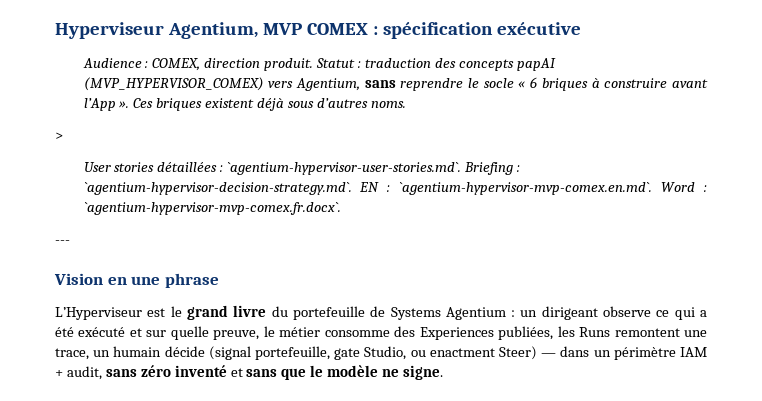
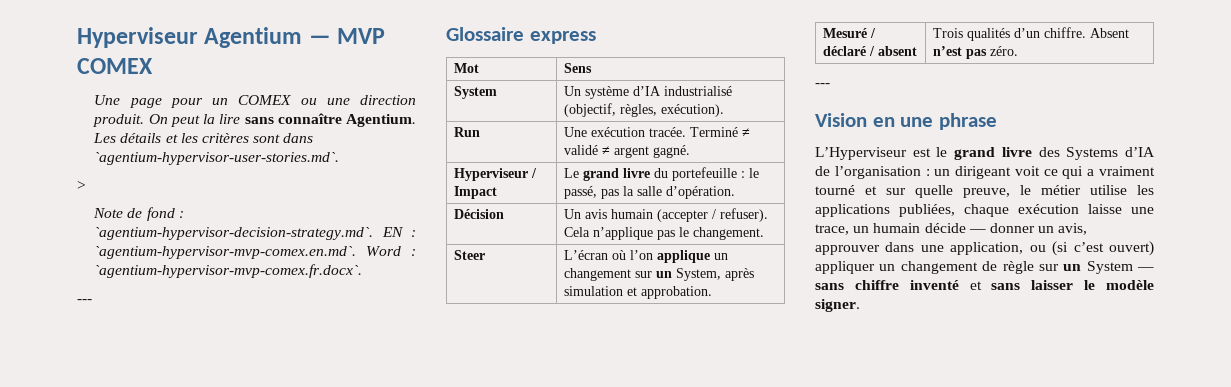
[55,22,258,39] Hyperviseur Agentium, -> [77,27,331,48] Hyperviseur Agentium —
[372,22,581,39] [82,58,556,71] [83,77,708,91] [83,98,406,111] [55,132,63,140] [83,162,514,175] : spécification exécutive // Audience : COMEX, direction produit. Statut : traduction des concepts papAI (MVP_HYPERVISOR_COMEX) vers Agentium, sans reprendre le socle « 6 briques à construire avant l’App ». Ces briques existent déjà sous d’autres noms. // > // User stories détaillées : `agentium-hypervisor-user-stories.md`. Briefing -> [94,95,416,108] [93,113,416,127] [93,133,314,143] [94,152,340,165] [77,181,86,190] [93,207,175,221] // Une page pour un COMEX ou une direction produit. On peut la lire sans connaître Agentium. Les détails et les critères sont dans `agentium-hypervisor-user-stories.md`. // > // Note de fond
(70, 242) none -> [446,27,596,44] [453,63,479,73] [563,63,592,73] [453,86,497,99] [563,86,732,99] [563,103,724,117] [453,127,480,137] [563,127,750,137] [563,145,690,158] [453,168,537,181] [453,186,497,199] [563,167,759,181] [563,186,735,199] [453,209,504,219] [563,208,768,222] [563,227,764,240] [453,250,485,260] [563,250,728,263] [563,268,754,281] [563,286,712,299] [822,28,876,38] [822,46,917,56] [932,27,1129,41] [932,46,1018,59] [815,83,830,87] // Glossaire express // Mot | Sens // System | Un système d’IA industrialisé (objectif, règles, exécution). // Run | Une exécution tracée. Terminé ≠ validé ≠ argent gagné. // Hyperviseur / Impact | Le grand livre du portefeuille : le passé, pas la salle d’opération. // Décision | Un avis humain (accepter / refuser). Cela n’applique pas le changement. // Steer | L’écran où l’on applique un changement sur un System, après simulation et approbation. // Mesuré / déclaré / absent | Trois qualités d’un chiffre. Absent n’est pas zéro. // ---
[271,306,506,320] du portefeuille de Systems Agentium -> [1038,147,1155,160] [815,166,921,179] des Systems d’IA de l’organisation
[603,306,652,317] observe -> [1014,166,1040,176] voit
[55,327,126,337] été exécuté -> [1099,166,1155,176] [815,185,855,195] vraiment tourné
[324,326,680,340] consomme des Experiences publiées, les Runs remontent -> [1090,185,1154,195] [815,204,1122,217] utilise les applications publiées, chaque exécution laisse
[208,346,707,360] [55,365,171,380] (signal portefeuille, gate Studio, ou enactment Steer) — dans un périmètre IAM + audit, sans zéro -> [968,223,1088,235] [815,241,1154,256] [815,261,1154,274] [815,280,899,290] — donner un avis, approuver dans une application, ou (si c’est ouvert) appliquer un changement de règle sur un System — sans chiffre
[281,368,307,380] que -> [1031,280,1074,290] laisser
[382,365,444,380] ne signe. -> [815,299,860,312] signer.

